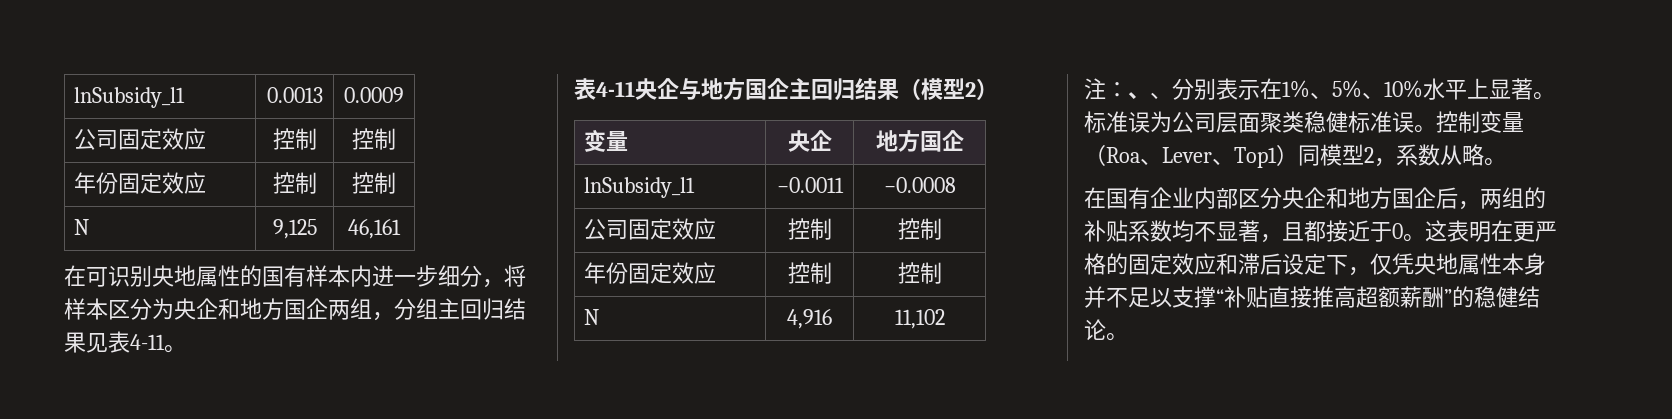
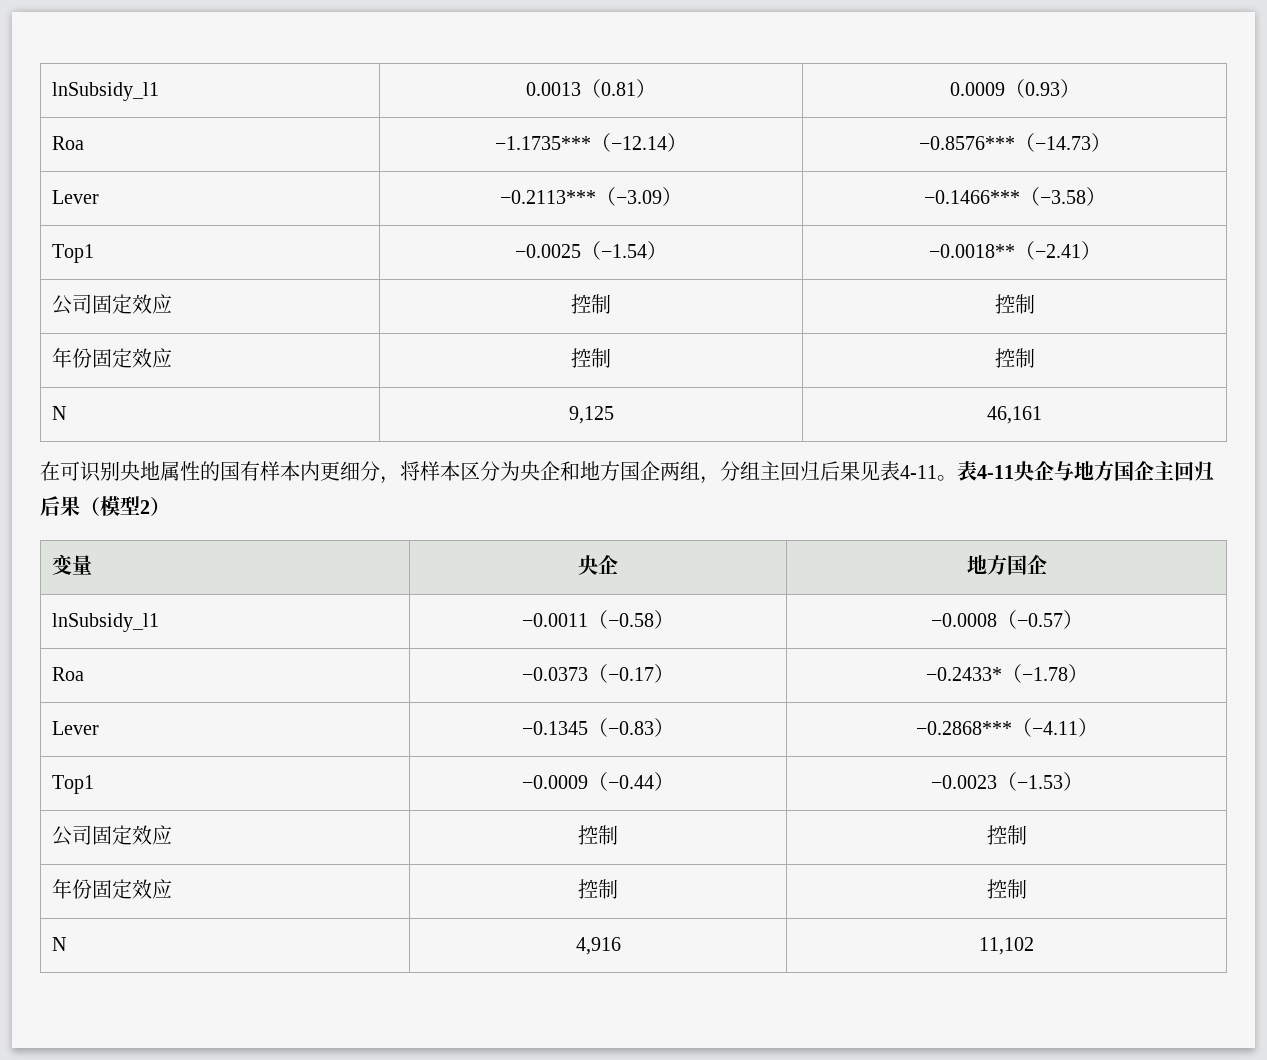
(323, 95) none -> [581,79,656,98] （0.81）
(404, 95) none -> [1004,79,1080,98] [51,136,84,150] [495,133,687,152] [918,133,1111,152] [51,190,99,204] [500,187,682,206] [923,187,1106,206] [51,244,94,263] [515,241,667,260] [928,241,1101,260] （0.93） // Roa | −1.1735***（−12.14） | −0.8576***（−14.73） // Lever | −0.2113***（−3.09） | −0.1466***（−3.58） // Top1 | −0.0025（−1.54） | −0.0018**（−2.41）
[372,265,438,287] 进一步 -> [320,461,340,481] 更
[504,298,526,320] 结 -> [820,461,840,481] 后
(186, 349) // -> (957, 478) none
[855,78,877,100] 结 -> [40,496,60,516] 后
(844, 185) none -> [588,610,674,629] （−0.58）
(956, 185) none -> [996,610,1083,629] [51,667,84,681] [522,664,674,683] [925,664,1088,683] [51,721,99,735] [522,718,674,737] [915,718,1098,737] [51,775,94,794] [522,772,674,791] [930,772,1083,791] （−0.57） // Roa | −0.0373（−0.17） | −0.2433*（−1.78） // Lever | −0.1345（−0.83） | −0.2868***（−4.11） // Top1 | −0.0009（−0.44） | −0.0023（−1.53）
[1084,78,1555,100] [1084,111,1524,133] [1084,144,1506,168] [1084,187,1546,210] [1084,220,1557,243] [1084,253,1546,276] [1084,286,1540,308] [1084,319,1128,341] // 注：、、分别表示在1%、5%、10%水平上显著。标准误为公司层面聚类稳健标准误。控制变量（Roa、Lever、Top1）同模型2，系数从略。 // 在国有企业内部区分央企和地方国企后，两组的补贴系数均不显著，且都接近于0。这表明在更严格的固定效应和滞后设定下，仅凭央地属性本身并不足以支撑“补贴直接推高超额薪酬”的稳健结论。 -> (1034, 946) none

